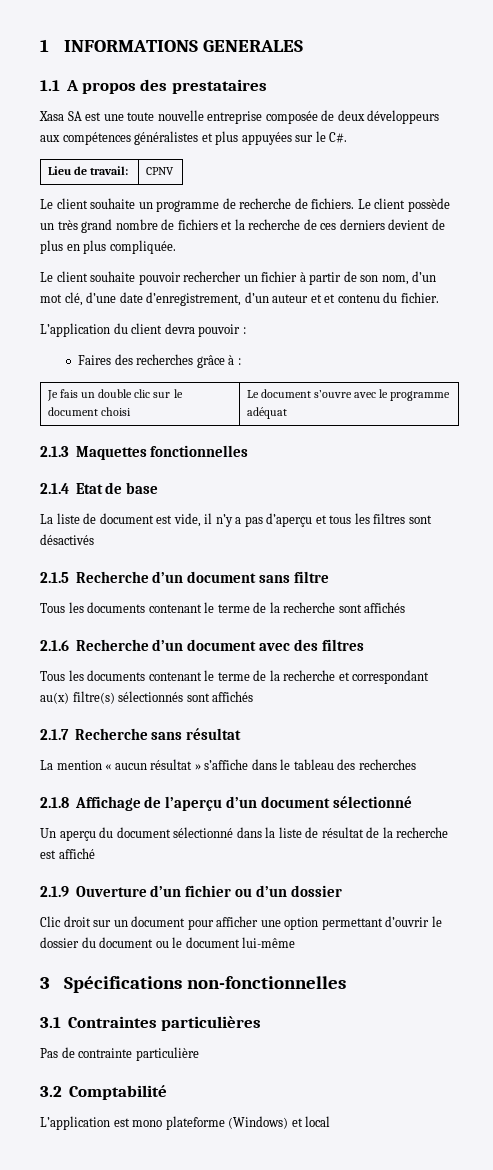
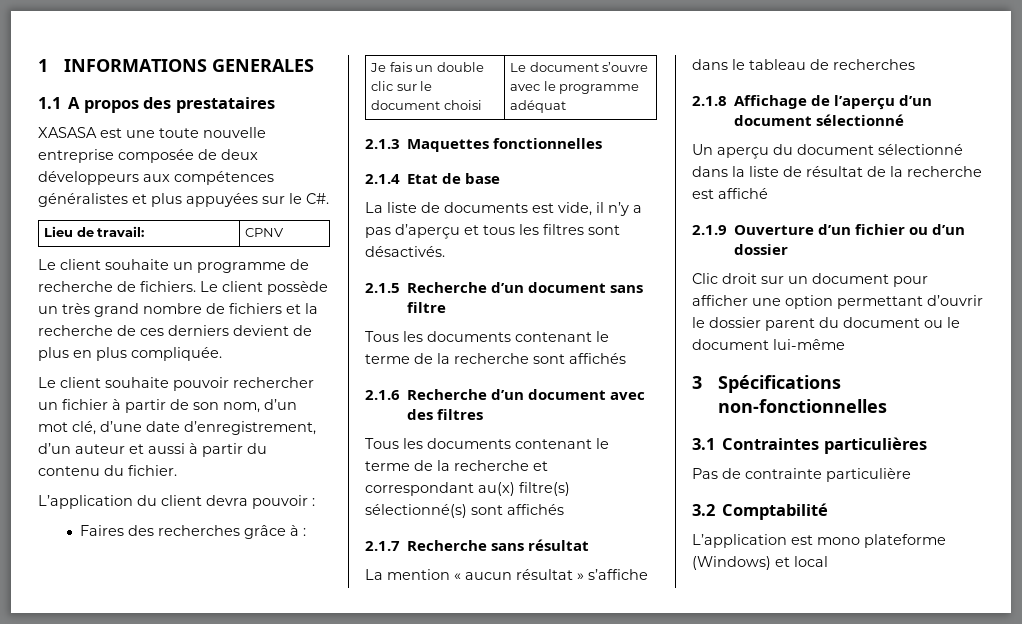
[39,111,82,121] Xasa SA -> [38,127,97,138] XASASA
[324,294,336,303] et -> [148,443,267,457] aussi à partir du
[99,513,154,524] document -> [444,202,528,213] documents
[40,534,94,545] désactivés -> [365,246,445,257] désactivés.
[118,691,184,702] sélectionnés -> [365,504,467,518] sélectionné(s)
[337,759,356,770] des -> [810,59,829,70] de
(79, 942) none -> [765,318,815,331] parent

